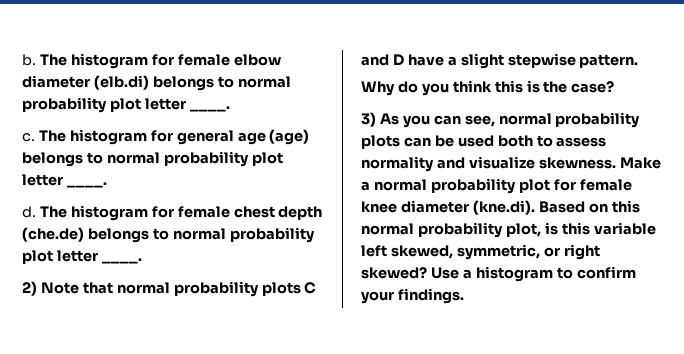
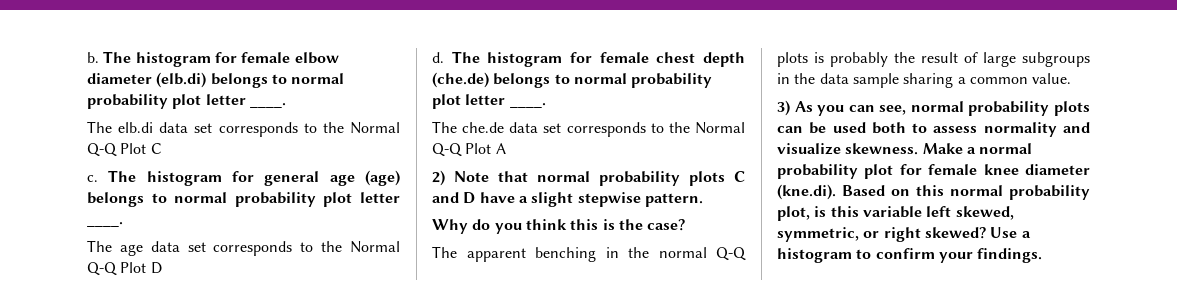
(230, 109) none -> [87,121,400,137] [87,143,162,157] // The elb.di data set corresponds to the Normal Q-Q Plot C
(107, 185) none -> [87,240,400,256] [87,262,162,276] // The age data set corresponds to the Normal Q-Q Plot D
(142, 261) none -> [432,121,745,137] [432,143,506,157] // The che.de data set corresponds to the Normal Q-Q Plot A
(615, 87) none -> [432,246,746,262] [777,52,1090,67] [777,73,1072,88] // The apparent benching in the normal Q-Q plots is probably the result of large subgroups in the data sample sharing a common value.

